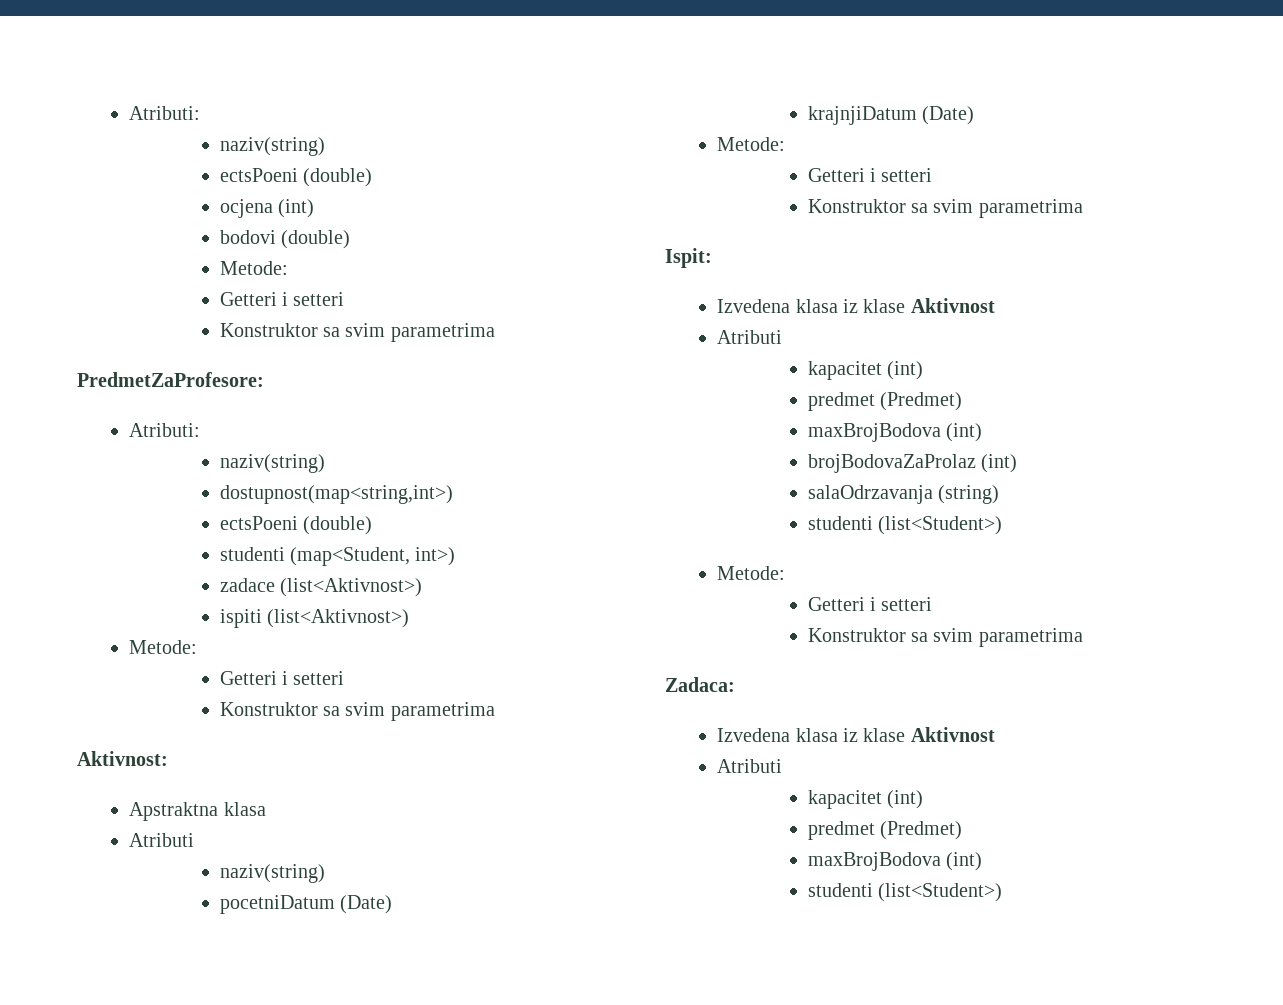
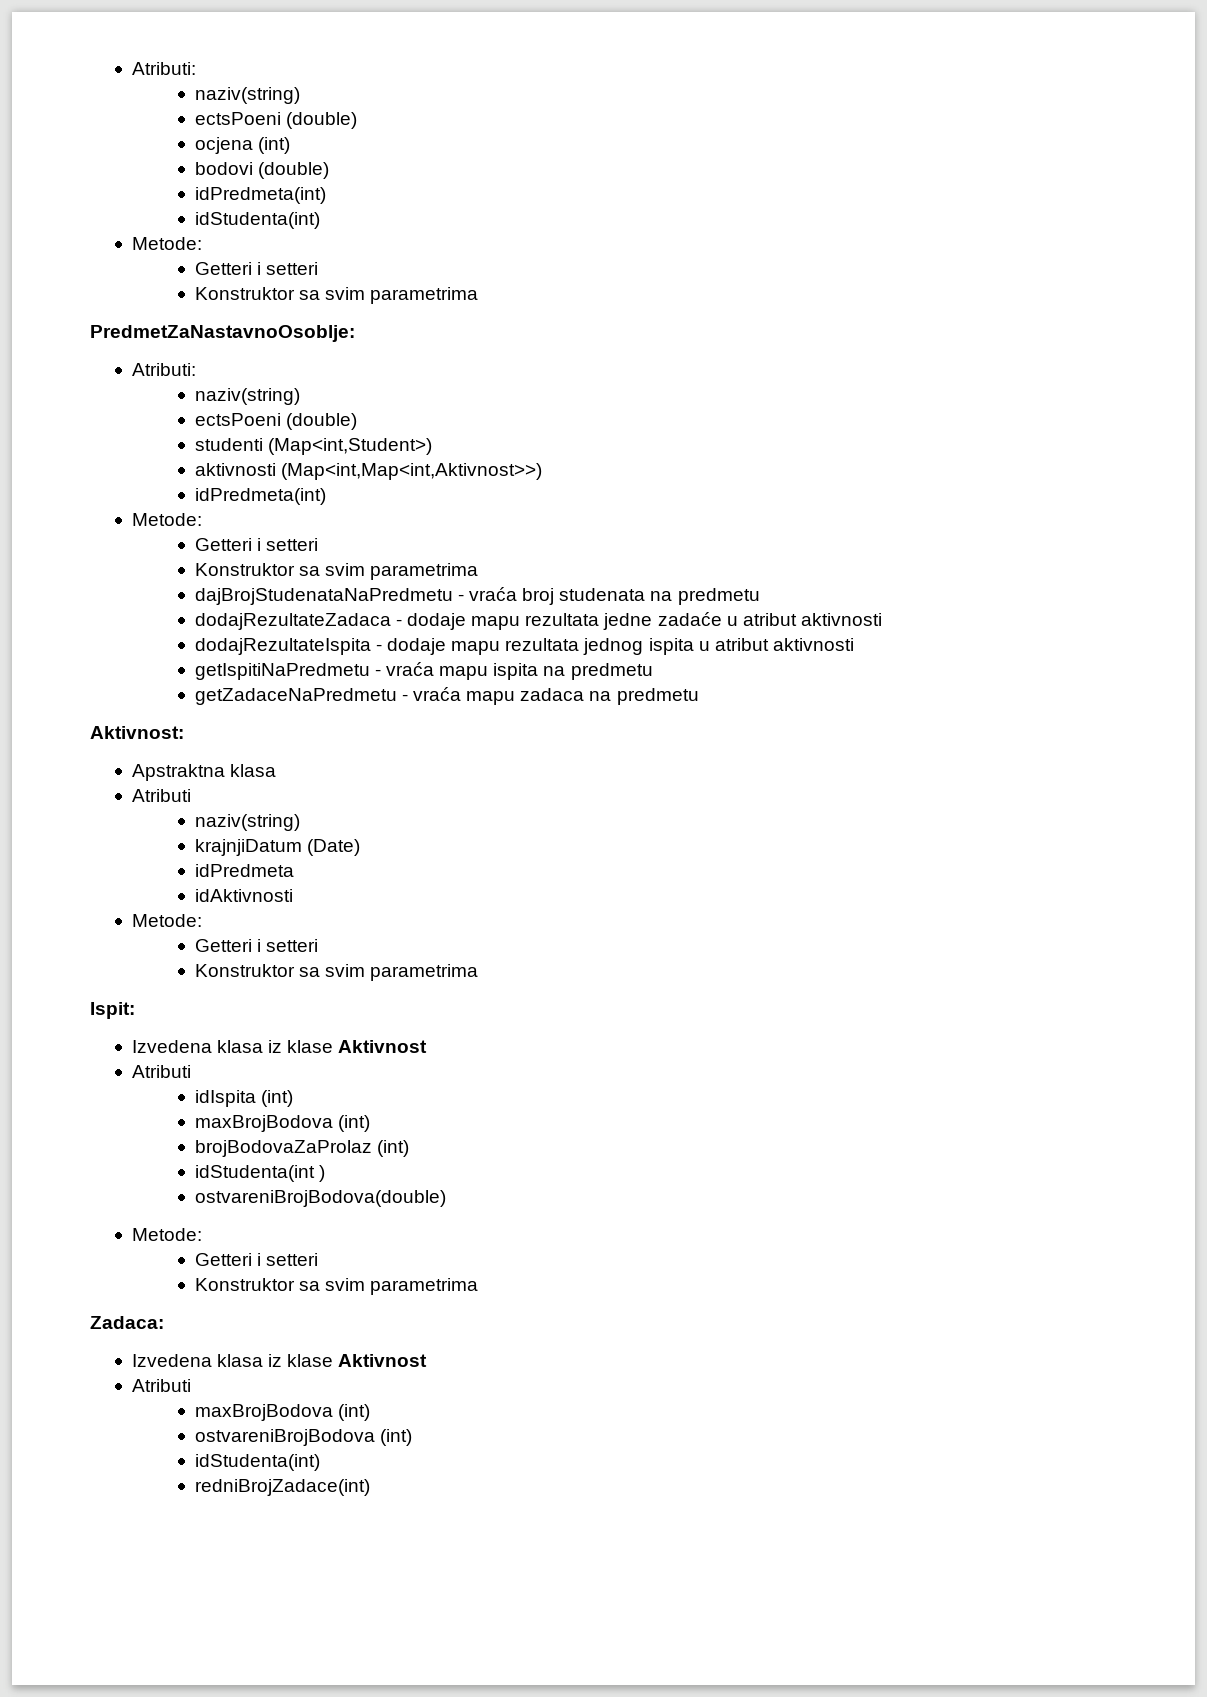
[219,261,288,275] [219,292,345,306] [219,323,495,342] [77,372,264,387] [129,423,201,437] [219,454,325,473] [219,485,453,504] [219,516,372,535] [219,547,456,566] [219,578,422,597] [219,609,409,628] [129,640,198,654] [219,671,345,685] [219,702,495,721] Metode: // Getteri i setteri // Konstruktor sa svim parametrima // PredmetZaProfesore: // Atributi: // naziv(string) // dostupnost(map<string,int>) // ectsPoeni (double) // studenti (map<Student, int>) // zadace (list<Aktivnost>) // ispiti (list<Aktivnost>) // Metode: // Getteri i setteri // Konstruktor sa svim parametrima -> [194,187,326,204] [194,212,320,229] [131,237,202,250] [194,262,318,275] [194,287,479,304] [90,325,355,342] [131,363,196,376] [194,388,300,405] [194,413,357,430] [194,438,432,455] [194,463,542,480] [194,488,326,505] [131,513,202,526] [194,538,318,551] [194,563,479,580] [194,587,760,605] [194,612,882,630] [194,638,854,655] [194,662,653,680] [194,687,699,705] idPredmeta(int) // idStudenta(int) // Metode: // Getteri i setteri // Konstruktor sa svim parametrima // PredmetZaNastavnoOsoblje: // Atributi: // naziv(string) // ectsPoeni (double) // studenti (Map<int,Student>) // aktivnosti (Map<int,Map<int,Aktivnost>>) // idPredmeta(int) // Metode: // Getteri i setteri // Konstruktor sa svim parametrima // dajBrojStudenataNaPredmetu - vraća broj studenata na predmetu // dodajRezultateZadaca - dodaje mapu rezultata jedne zadaće u atribut aktivnosti // dodajRezultateIspita - dodaje mapu rezultata jednog ispita u atribut aktivnosti // getIspitiNaPredmetu - vraća mapu ispita na predmetu // getZadaceNaPredmetu - vraća mapu zadaca na predmetu
[219,895,392,914] [807,106,974,125] pocetniDatum (Date) // krajnjiDatum (Date) -> [194,839,360,856] [194,864,294,877] [194,889,293,902] krajnjiDatum (Date) // idPredmeta // idAktivnosti
[807,361,923,380] [807,392,962,411] kapacitet (int) // predmet (Predmet) -> [194,1090,293,1107] idIspita (int)
[807,485,999,504] [807,516,1002,535] salaOdrzavanja (string) // studenti (list<Student>) -> [194,1165,325,1182] [194,1190,446,1207] idStudenta(int ) // ostvareniBrojBodova(double)
[807,790,923,809] [807,821,962,840] [807,852,982,871] [807,883,1002,902] kapacitet (int) // predmet (Predmet) // maxBrojBodova (int) // studenti (list<Student>) -> [194,1404,370,1421] [194,1429,412,1446] [194,1454,320,1471] [194,1479,370,1496] maxBrojBodova (int) // ostvareniBrojBodova (int) // idStudenta(int) // redniBrojZadace(int)

